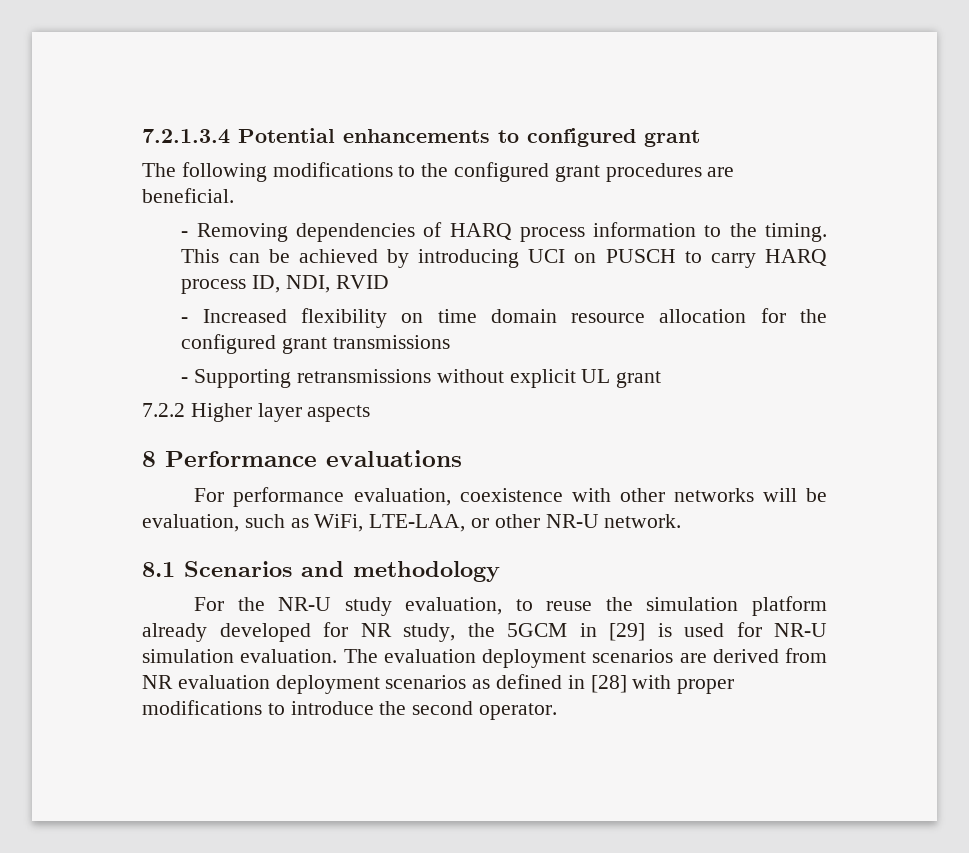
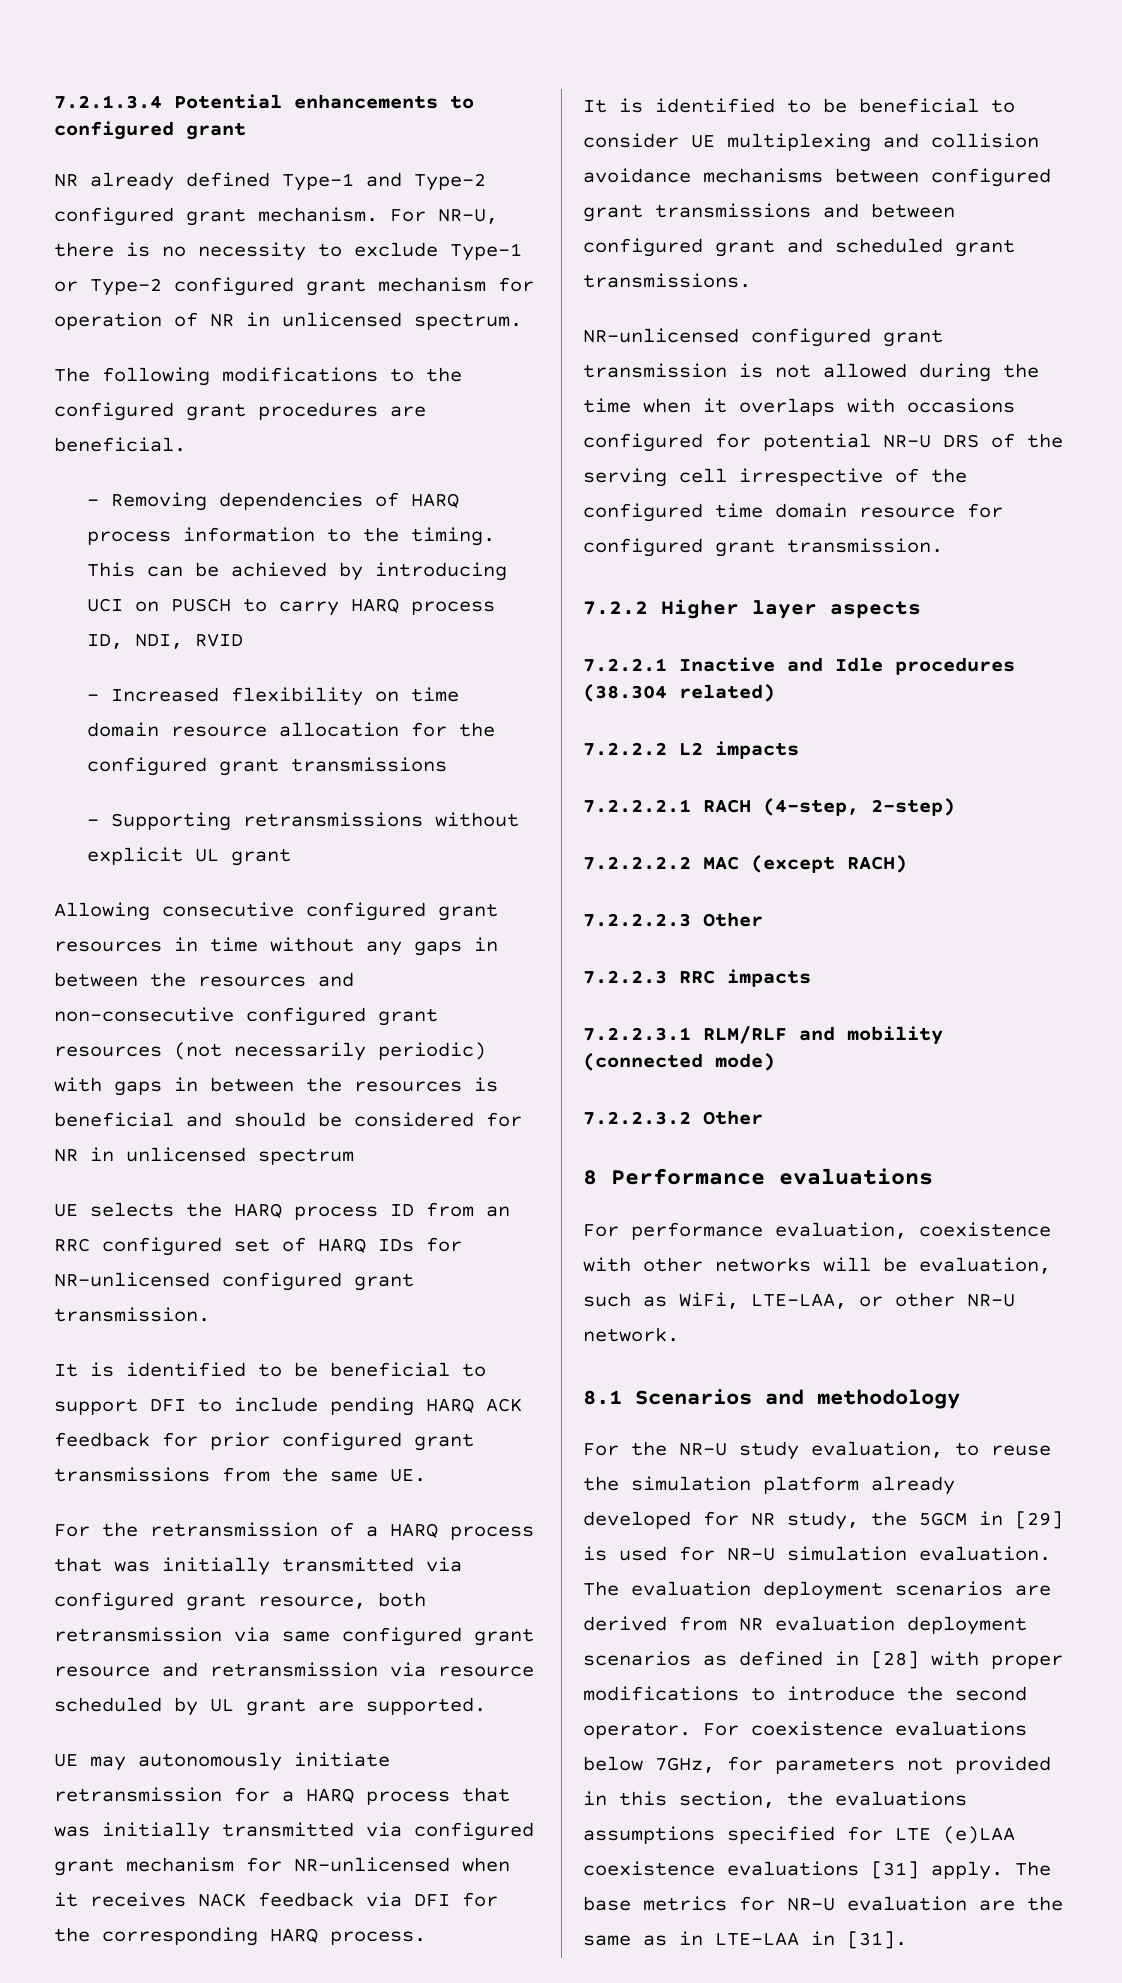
(700, 138) none -> [54,172,486,191] [54,207,498,226] [54,242,522,261] [54,277,534,296] [54,312,522,330] // NR already defined Type-1 and Type-2 configured grant mechanism. For NR-U, there is no necessity to exclude Type-1 or Type-2 configured grant mechanism for operation of NR in unlicensed spectrum.
[142,403,371,422] 7.2.2 Higher layer aspects -> [54,902,498,921] [54,937,498,956] [54,972,354,987] [54,1007,438,1026] [54,1042,486,1061] [54,1077,498,1096] [54,1112,522,1127] [54,1147,354,1165] [54,1202,510,1220] [54,1237,462,1256] [54,1272,414,1291] [54,1307,210,1322] [54,1362,486,1377] [54,1397,522,1416] [54,1432,474,1451] [54,1467,426,1482] [54,1522,534,1540] [54,1557,462,1576] [54,1592,426,1611] [54,1627,534,1646] [54,1662,534,1677] [54,1697,486,1716] [54,1752,390,1771] [54,1787,510,1805] [54,1822,534,1841] [54,1857,510,1876] [54,1892,498,1907] [54,1927,426,1946] [583,98,1015,113] [583,133,1039,152] [583,168,1051,187] [583,203,955,222] [583,238,1015,257] [583,273,751,288] [583,328,943,347] [583,363,1039,382] [583,398,1015,416] [583,433,1063,452] [583,468,967,487] [583,503,1003,522] [583,538,943,557] [583,599,921,619] [583,657,1015,675] [583,684,775,702] [583,741,799,759] [583,798,955,816] [583,855,907,873] [583,912,763,927] [583,969,811,987] [583,1026,943,1045] [583,1053,775,1071] [583,1110,763,1125] Allowing consecutive configured grant resources in time without any gaps in between the resources and non-consecutive configured grant resources (not necessarily periodic) with gaps in between the resources is beneficial and should be considered for NR in unlicensed spectrum // UE selects the HARQ process ID from an RRC configured set of HARQ IDs for NR-unlicensed configured grant transmission. // It is identified to be beneficial to support DFI to include pending HARQ ACK feedback for prior configured grant transmissions from the same UE. // For the retransmission of a HARQ process that was initially transmitted via configured grant resource, both retransmission via same configured grant resource and retransmission via resource scheduled by UL grant are supported. // UE may autonomously initiate retransmission for a HARQ process that was initially transmitted via configured grant mechanism for NR-unlicensed when it receives NACK feedback via DFI for the corresponding HARQ process. // It is identified to be beneficial to consider UE multiplexing and collision avoidance mechanisms between configured grant transmissions and between configured grant and scheduled grant transmissions. // NR-unlicensed configured grant transmission is not allowed during the time when it overlaps with occasions configured for potential NR-U DRS of the serving cell irrespective of the configured time domain resource for configured grant transmission. // 7.2.2 Higher layer aspects // 7.2.2.1 Inactive and Idle procedures (38.304 related) // 7.2.2.2 L2 impacts // 7.2.2.2.1 RACH (4-step, 2-step) // 7.2.2.2.2 MAC (except RACH) // 7.2.2.2.3 Other // 7.2.2.3 RRC impacts // 7.2.2.3.1 RLM/RLF and mobility (connected mode) // 7.2.2.3.2 Other
(558, 711) none -> [703,1721,1027,1736] [583,1756,1051,1774] [583,1791,967,1808] [583,1826,1015,1844] [583,1861,1051,1880] [583,1896,1063,1911] [583,1931,907,1949] For coexistence evaluations below 7GHz, for parameters not provided in this section, the evaluations assumptions specified for LTE (e)LAA coexistence evaluations [31] apply. The base metrics for NR-U evaluation are the same as in LTE-LAA in [31].

